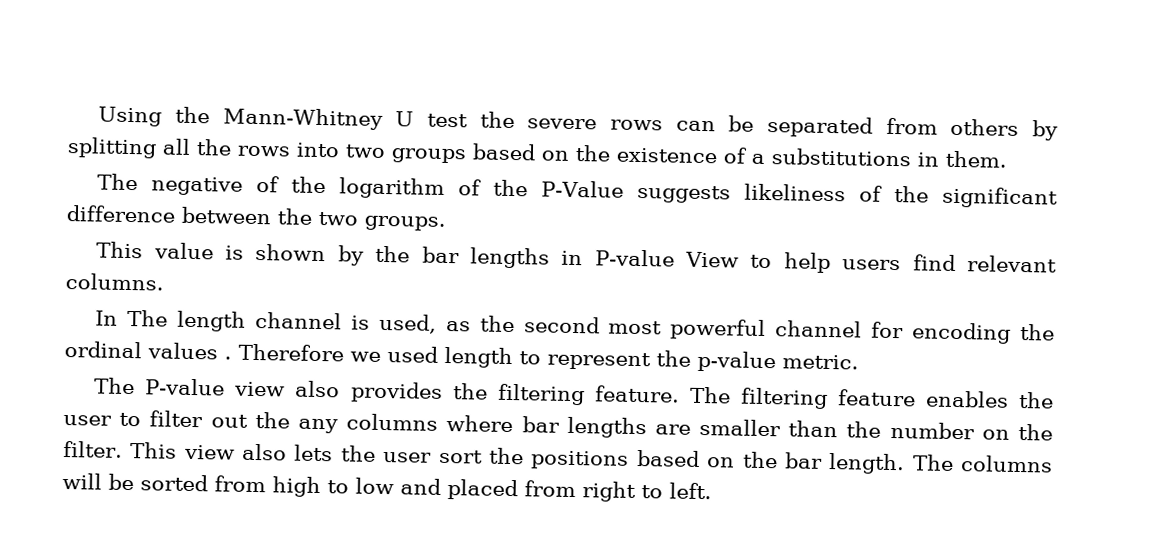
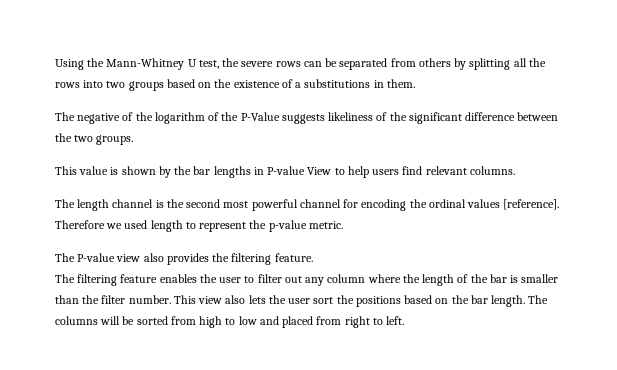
[426,113,468,128] test -> [198,60,219,69] test,
[95,310,119,326] In -> (515, 170) none
[378,313,471,334] used, as -> (164, 204) none
[224,356,232,360] . -> [503,199,560,210] [reference].
(680, 394) none -> (313, 257) //
[254,411,1053,441] [63,440,123,458] the any columns where bar lengths are smaller than the number on the filter. -> [305,274,559,286] [55,295,171,304] any column where the length of the bar is smaller than the filter number.

